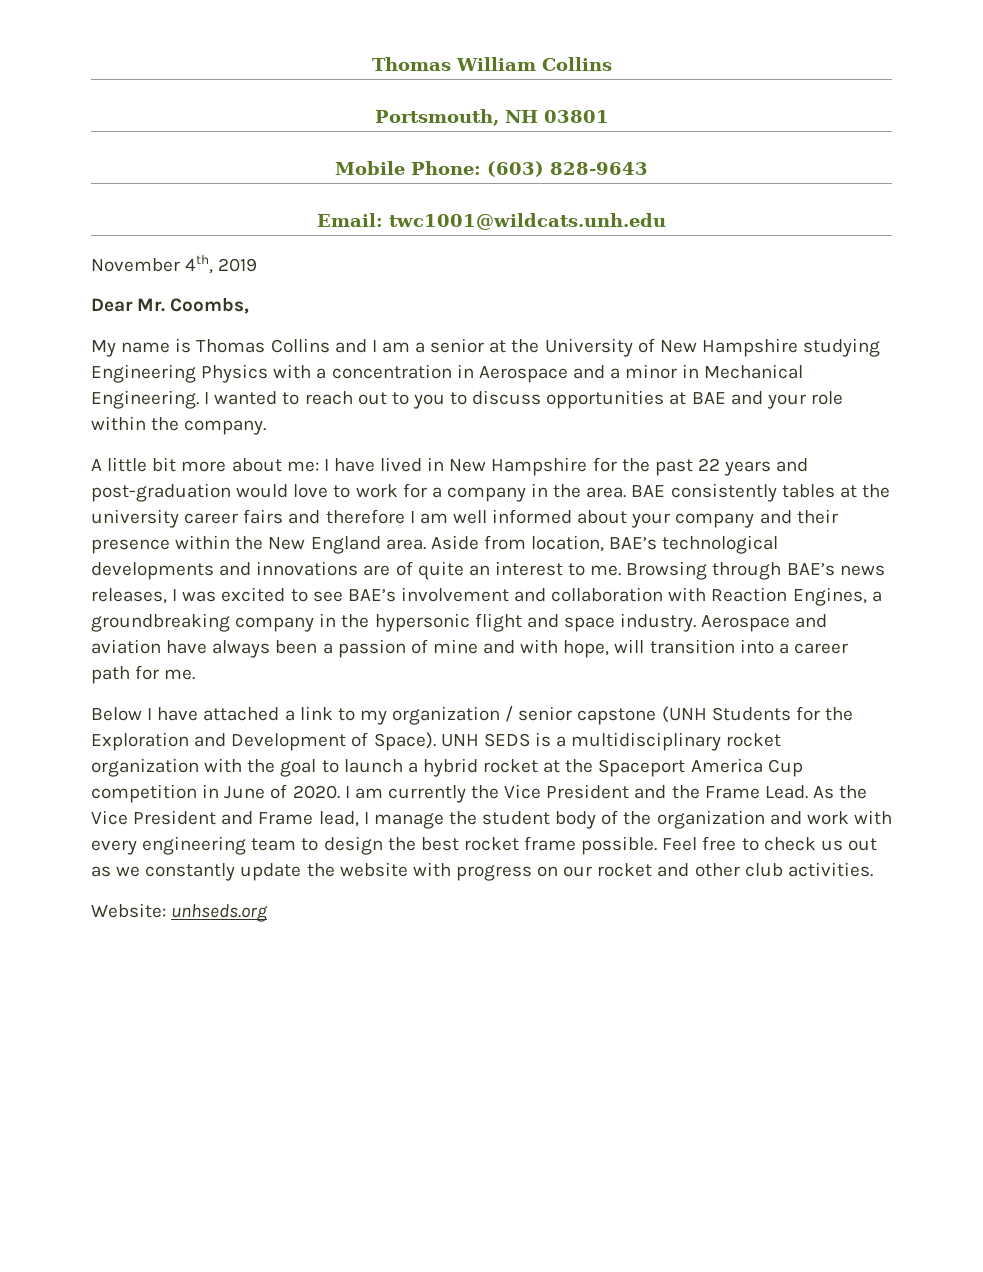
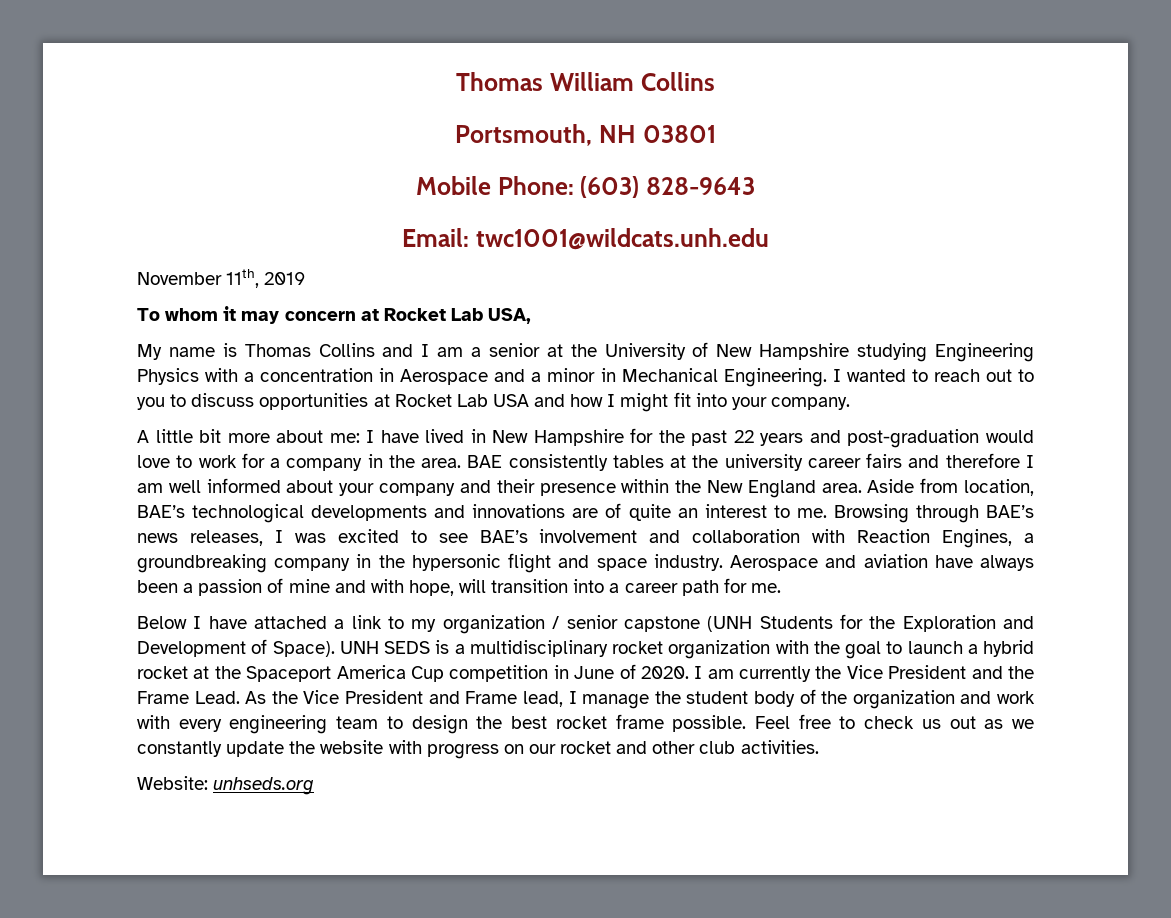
[185,254,214,274] 4th, -> [226,269,260,288] 11th,
[91,297,250,314] Dear Mr. Coombs, -> [137,306,532,324] To whom it may concern at Rocket Lab USA,
[691,391,843,409] [91,416,180,431] BAE and your role within the -> [394,392,767,412] Rocket Lab USA and how I might fit into your

